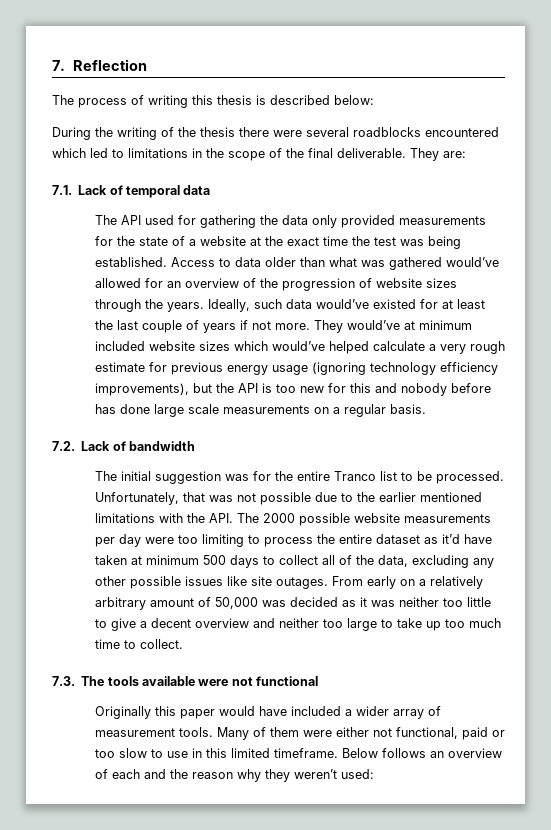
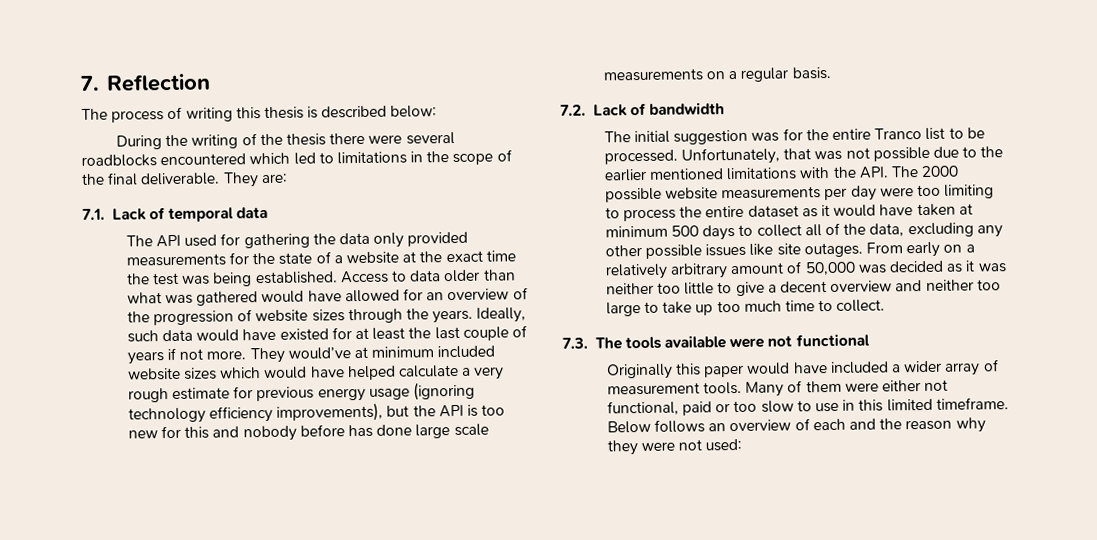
[445,257,499,267] would’ve -> [261,290,342,304] would have
[315,299,369,309] would’ve -> [196,328,277,342] would have
[271,341,325,351] would’ve -> [264,366,345,380] would have
[441,534,460,544] it’d -> [820,204,877,217] it would
[293,769,337,779] weren’t -> [641,439,703,452] were not

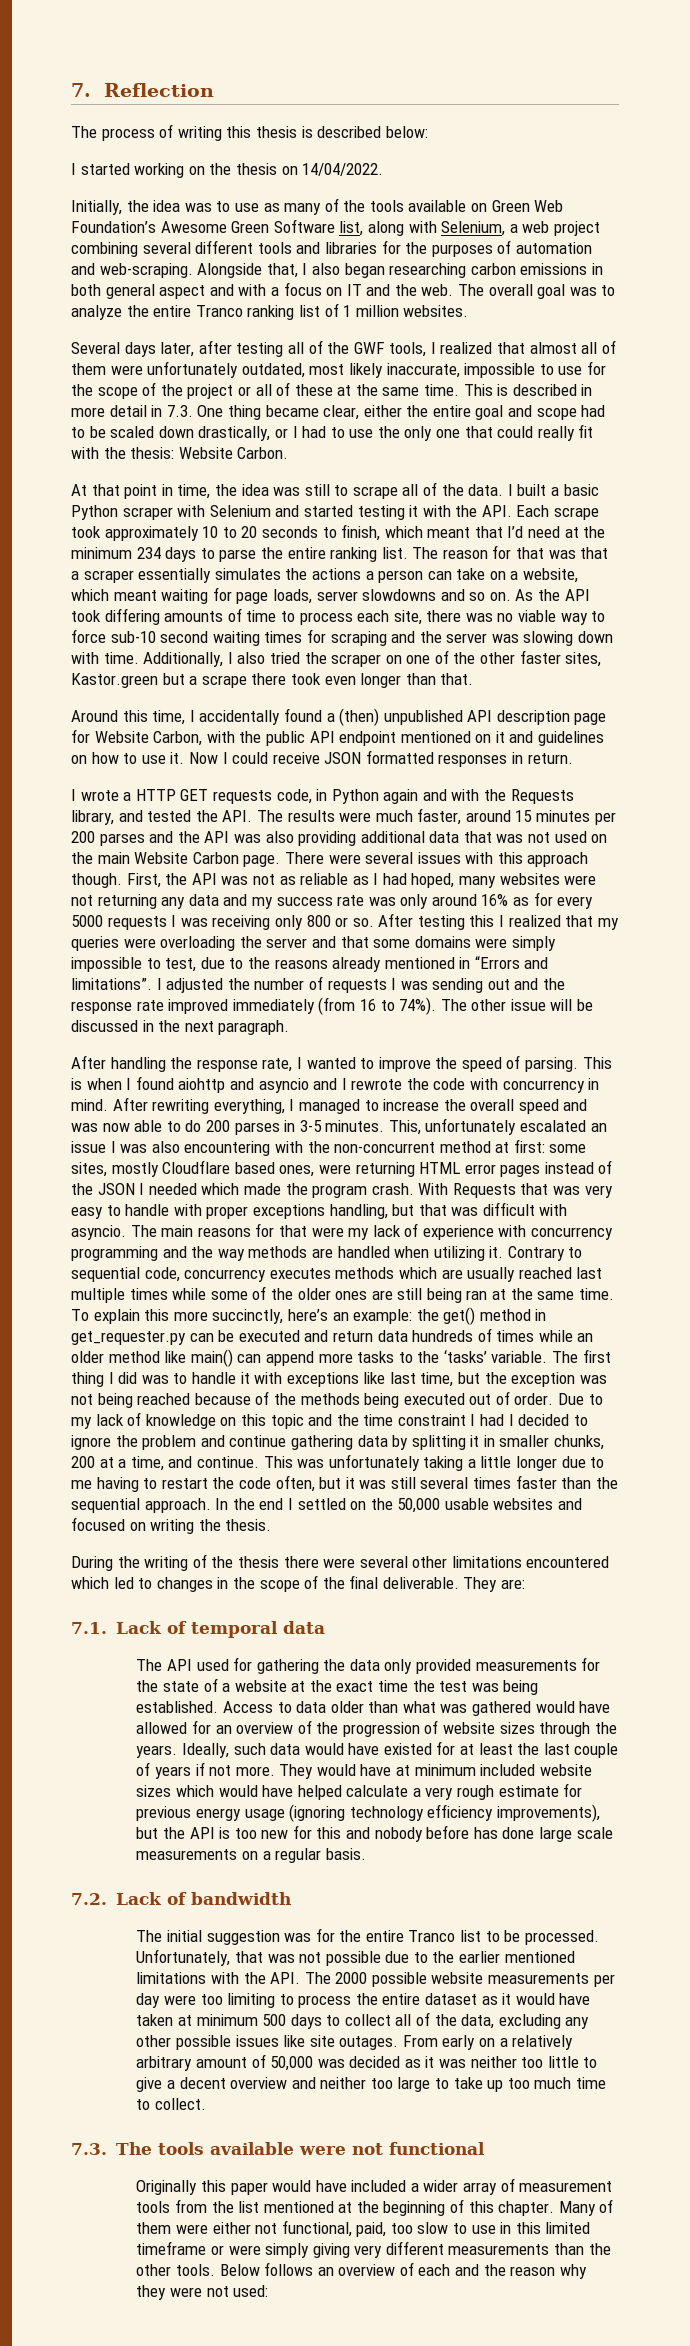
(438, 111) none -> [71,163,384,178] [71,198,564,215] [71,219,600,236] [71,240,592,257] [71,263,603,278] [71,282,616,299] [71,303,469,320] [71,340,616,357] [71,361,606,378] [71,382,593,399] [71,405,606,420] [71,424,594,441] [71,447,289,459] [71,482,599,499] [71,505,600,520] [71,524,606,541] [71,545,609,562] [71,568,579,583] [71,587,590,604] [71,608,606,625] [71,629,614,646] [71,650,602,667] [71,673,474,688] [71,708,607,726] [71,729,605,746] [71,750,573,767] [71,789,574,804] [71,808,616,825] [71,831,608,846] [71,852,589,867] [71,873,597,888] [71,892,594,909] [71,913,619,930] [71,936,556,951] [71,956,549,972] [71,976,566,993] [71,997,594,1015] [71,1020,290,1035] [71,1055,612,1072] [71,1076,600,1093] [71,1097,588,1114] [71,1118,607,1135] [71,1139,587,1156] [71,1160,613,1177] [71,1183,613,1198] [71,1202,568,1219] [71,1223,614,1240] [71,1246,583,1261] [71,1267,603,1282] [71,1286,614,1303] [71,1307,547,1325] [71,1328,594,1345] [71,1349,611,1367] [71,1372,607,1387] [71,1391,603,1408] [71,1412,588,1429] [71,1435,605,1450] [71,1454,605,1471] [71,1475,618,1492] [71,1498,583,1513] [71,1517,272,1534] // I started working on the thesis on 14/04/2022. // Initially, the idea was to use as many of the tools available on Green Web Foundation’s Awesome Green Software list, along with Selenium, a web project combining several different tools and libraries for the purposes of automation and web-scraping. Alongside that, I also began researching carbon emissions in both general aspect and with a focus on IT and the web. The overall goal was to analyze the entire Tranco ranking list of 1 million websites. // Several days later, after testing all of the GWF tools, I realized that almost all of them were unfortunately outdated, most likely inaccurate, impossible to use for the scope of the project or all of these at the same time. This is described in more detail in 7.3. One thing became clear, either the entire goal and scope had to be scaled down drastically, or I had to use the only one that could really fit with the thesis: Website Carbon. // At that point in time, the idea was still to scrape all of the data. I built a basic Python scraper with Selenium and started testing it with the API. Each scrape took approximately 10 to 20 seconds to finish, which meant that I’d need at the minimum 234 days to parse the entire ranking list. The reason for that was that a scraper essentially simulates the actions a person can take on a website, which meant waiting for page loads, server slowdowns and so on. As the API took differing amounts of time to process each site, there was no viable way to force sub-10 second waiting times for scraping and the server was slowing down with time. Additionally, I also tried the scraper on one of the other faster sites, Kastor.green but a scrape there took even longer than that. // Around this time, I accidentally found a (then) unpublished API description page for Website Carbon, with the public API endpoint mentioned on it and guidelines on how to use it. Now I could receive JSON formatted responses in return. // I wrote a HTTP GET requests code, in Python again and with the Requests library, and tested the API. The results were much faster, around 15 minutes per 200 parses and the API was also providing additional data that was not used on the main Website Carbon page. There were several issues with this approach though. First, the API was not as reliable as I had hoped, many websites were not returning any data and my success rate was only around 16% as for every 5000 requests I was receiving only 800 or so. After testing this I realized that my queries were overloading the server and that some domains were simply impossible to test, due to the reasons already mentioned in “Errors and limitations”. I adjusted the number of requests I was sending out and the response rate improved immediately (from 16 to 74%). The other issue will be discussed in the next paragraph. // After handling the response rate, I wanted to improve the speed of parsing. This is when I found aiohttp and asyncio and I rewrote the code with concurrency in mind. After rewriting everything, I managed to increase the overall speed and was now able to do 200 parses in 3-5 minutes. This, unfortunately escalated an issue I was also encountering with the non-concurrent method at first: some sites, mostly Cloudflare based ones, were returning HTML error pages instead of the JSON I needed which made the program crash. With Requests that was very easy to handle with proper exceptions handling, but that was difficult with asyncio. The main reasons for that were my lack of experience with concurrency programming and the way methods are handled when utilizing it. Contrary to sequential code, concurrency executes methods which are usually reached last multiple times while some of the older ones are still being ran at the same time. To explain this more succinctly, here’s an example: the get() method in get_requester.py can be executed and return data hundreds of times while an older method like main() can append more tasks to the ‘tasks’ variable. The first thing I did was to handle it with exceptions like last time, but the exception was not being reached because of the methods being executed out of order. Due to my lack of knowledge on this topic and the time constraint I had I decided to ignore the problem and continue gathering data by splitting it in smaller chunks, 200 at a time, and continue. This was unfortunately taking a little longer due to me having to restart the code often, but it was still several times faster than the sequential approach. In the end I settled on the 50,000 usable websites and focused on writing the thesis.
[81,154,157,167] roadblocks -> [412,1556,522,1568] other limitations
[336,151,407,165] limitations -> [156,1577,213,1592] changes
[287,347,351,360] would’ve -> [316,1764,392,1776] would have
[703,381,743,395] tools. -> [136,2199,555,2216] tools from the list mentioned at the beginning of this chapter.
[682,401,731,416] paid or -> [356,2222,387,2237] paid,
[935,397,1009,410] timeframe. -> [136,2241,611,2258] [136,2264,215,2276] timeframe or were simply giving very different measurements than the other tools.

